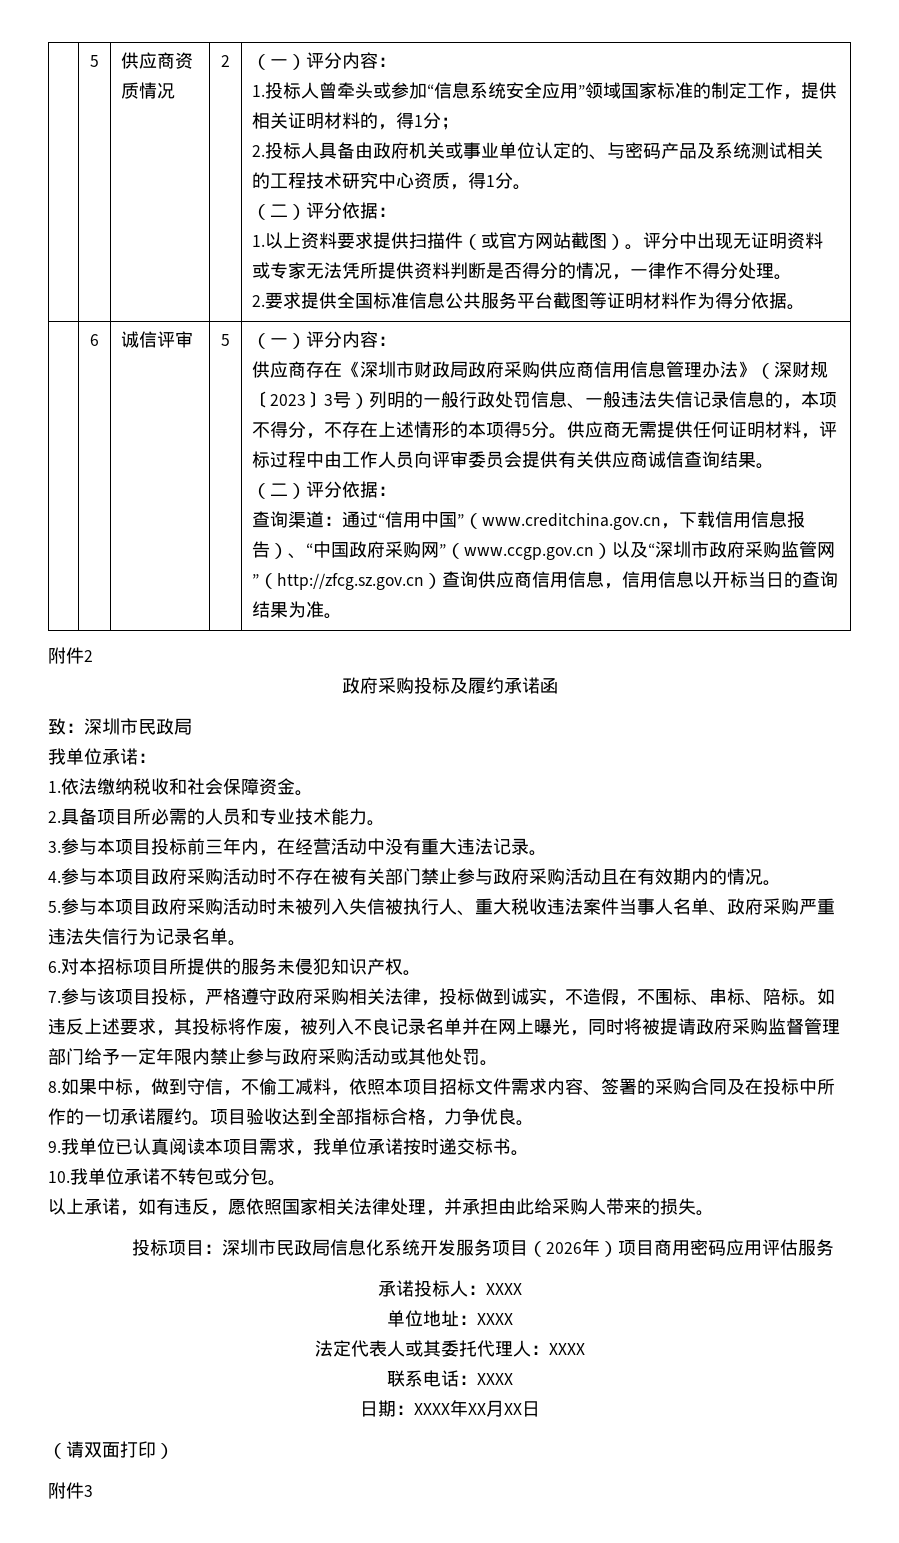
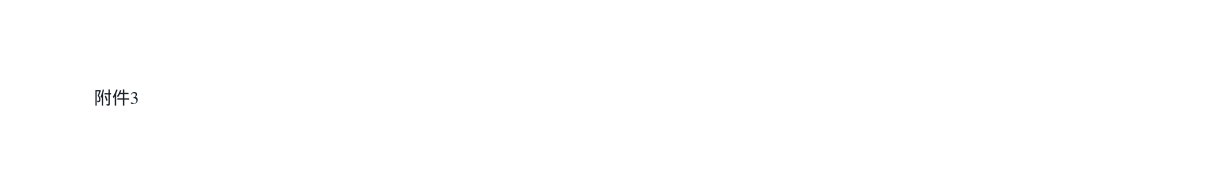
[90,55,99,67] [120,52,193,69] [120,82,175,99] [221,55,230,67] [251,52,396,70] [251,82,837,100] [251,112,459,130] [251,142,823,160] [251,172,531,190] [251,202,396,220] [251,232,823,250] [251,262,792,280] [251,292,805,310] [90,334,99,346] [120,331,193,348] [221,334,230,346] [251,331,396,349] [251,361,828,379] [251,391,837,409] [251,421,837,439] [251,451,774,469] [251,481,396,499] [251,511,805,530] [251,541,835,560] [251,571,838,590] [251,601,342,619] [48,647,93,664] [341,677,558,694] [48,718,192,735] [48,748,156,765] [48,778,313,796] [48,808,385,826] [48,838,547,856] [48,868,781,886] [48,898,835,916] [48,928,246,946] [48,958,421,976] [48,988,835,1006] [48,1018,840,1036] [48,1048,498,1066] [48,1078,835,1096] [48,1108,534,1126] [48,1138,529,1156] [48,1168,286,1186] [48,1198,714,1216] [132,1239,835,1257] [377,1280,522,1297] [386,1310,513,1327] [314,1340,585,1357] [386,1370,513,1387] [359,1400,540,1417] [48,1441,174,1459] | 5 | 供应商资质情况 | 2 | （一）评分内容： // 1.投标人曾牵头或参加“信息系统安全应用”领域国家标准的制定工作，提供相关证明材料的，得1分； // 2.投标人具备由政府机关或事业单位认定的、与密码产品及系统测试相关的工程技术研究中心资质，得1分。 // （二）评分依据： // 1.以上资料要求提供扫描件（或官方网站截图）。评分中出现无证明资料或专家无法凭所提供资料判断是否得分的情况，一律作不得分处理。 // 2.要求提供全国标准信息公共服务平台截图等证明材料作为得分依据。 // | 6 | 诚信评审 | 5 | （一）评分内容： // 供应商存在《深圳市财政局政府采购供应商信用信息管理办法》（深财规〔2023〕3号）列明的一般行政处罚信息、一般违法失信记录信息的，本项不得分，不存在上述情形的本项得5分。供应商无需提供任何证明材料，评标过程中由工作人员向评审委员会提供有关供应商诚信查询结果。 // （二）评分依据： // 查询渠道：通过“信用中国”（www.creditchina.gov.cn，下载信用信息报告）、“中国政府采购网”（www.ccgp.gov.cn）以及“深圳市政府采购监管网”（http://zfcg.sz.gov.cn）查询供应商信用信息，信用信息以开标当日的查询结果为准。 // 附件2 // 政府采购投标及履约承诺函 // 致：深圳市民政局 // 我单位承诺： // 1.依法缴纳税收和社会保障资金。 // 2.具备项目所必需的人员和专业技术能力。 // 3.参与本项目投标前三年内，在经营活动中没有重大违法记录。 // 4.参与本项目政府采购活动时不存在被有关部门禁止参与政府采购活动且在有效期内的情况。 // 5.参与本项目政府采购活动时未被列入失信被执行人、重大税收违法案件当事人名单、政府采购严重违法失信行为记录名单。 // 6.对本招标项目所提供的服务未侵犯知识产权。 // 7.参与该项目投标，严格遵守政府采购相关法律，投标做到诚实，不造假，不围标、串标、陪标。如违反上述要求，其投标将作废，被列入不良记录名单并在网上曝光，同时将被提请政府采购监督管理部门给予一定年限内禁止参与政府采购活动或其他处罚。 // 8.如果中标，做到守信，不偷工减料，依照本项目招标文件需求内容、签署的采购合同及在投标中所作的一切承诺履约。项目验收达到全部指标合格，力争优良。 // 9.我单位已认真阅读本项目需求，我单位承诺按时递交标书。 // 10.我单位承诺不转包或分包。 // 以上承诺，如有违反，愿依照国家相关法律处理，并承担由此给采购人带来的损失。 // 投标项目：深圳市民政局信息化系统开发服务项目（2026年）项目商用密码应用评估服务 // 承诺投标人：XXXX // 单位地址：XXXX // 法定代表人或其委托代理人：XXXX // 联系电话：XXXX // 日期：XXXX年XX月XX日 // （请双面打印） // -> (94, 97) none

